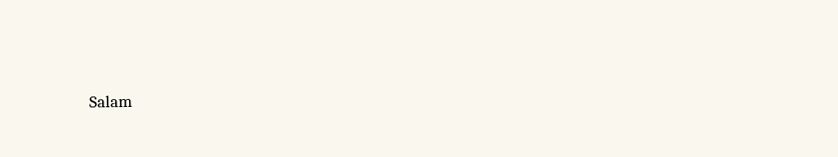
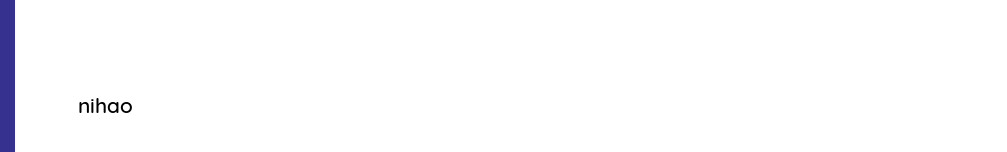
[89,94,133,108] Salam -> [78,98,133,113] nihao

